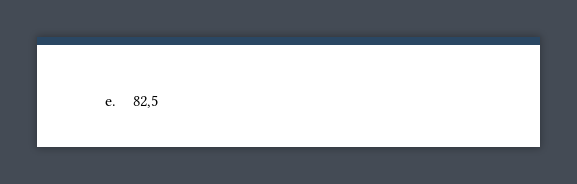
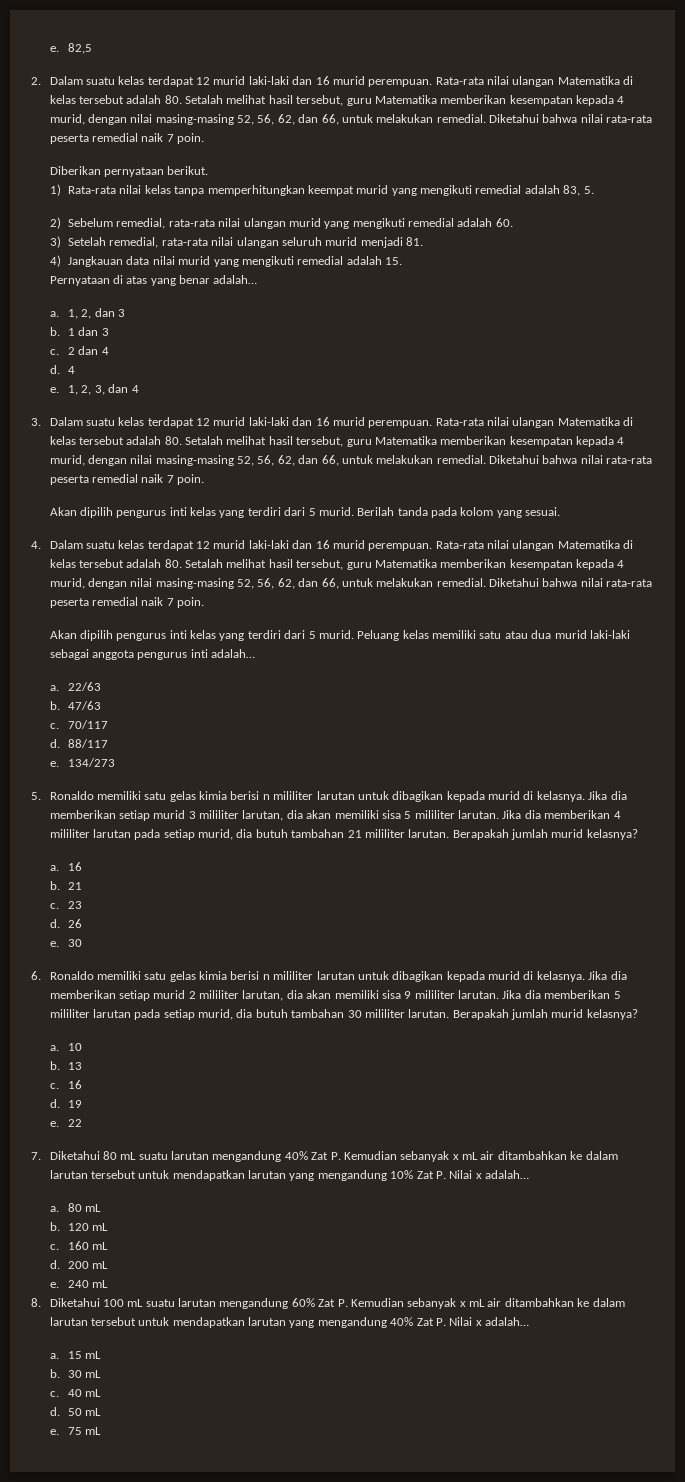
(159, 101) none -> [31,76,634,87] [49,95,625,106] [49,114,653,125] [49,133,205,144] [49,166,209,177] [49,184,594,196] [49,217,513,229] [49,236,424,248] [49,255,403,267] [49,275,258,286] [49,308,126,319] [49,327,109,336] [49,346,109,355] [49,365,76,374] [49,384,139,395] [31,417,634,428] [49,436,625,447] [49,455,653,466] [49,474,205,485] [49,507,561,518] [31,540,634,551] [49,559,625,570] [49,578,653,589] [49,597,205,608] [49,630,630,641] [49,649,256,660] [49,682,102,691] [49,701,102,710] [49,720,109,729] [49,739,109,748] [49,758,116,767] [31,791,627,802] [49,810,621,821] [49,829,638,840] [49,862,83,871] [49,881,83,890] [49,901,83,909] [49,919,83,928] [49,939,83,947] [31,971,627,982] [49,990,621,1001] [49,1009,638,1020] [49,1043,83,1051] [49,1061,83,1070] [49,1080,83,1089] [49,1099,83,1108] [49,1119,83,1127] [31,1151,618,1162] [49,1170,530,1181] [49,1203,102,1212] [49,1222,109,1231] [49,1241,109,1250] [49,1260,109,1269] [49,1280,109,1288] [31,1298,625,1309] [49,1317,530,1328] [49,1351,102,1359] [49,1369,102,1378] [49,1389,102,1397] [49,1407,102,1416] [49,1427,102,1435] // 2. Dalam suatu kelas terdapat 12 murid laki-laki dan 16 murid perempuan. Rata-rata nilai ulangan Matematika di kelas tersebut adalah 80. Setalah melihat hasil tersebut, guru Matematika memberikan kesempatan kepada 4 murid, dengan nilai masing-masing 52, 56, 62, dan 66, untuk melakukan remedial. Diketahui bahwa nilai rata-rata peserta remedial naik 7 poin. // Diberikan pernyataan berikut. // 1) Rata-rata nilai kelas tanpa memperhitungkan keempat murid yang mengikuti remedial adalah 83, 5. // 2) Sebelum remedial, rata-rata nilai ulangan murid yang mengikuti remedial adalah 60. // 3) Setelah remedial, rata-rata nilai ulangan seluruh murid menjadi 81. // 4) Jangkauan data nilai murid yang mengikuti remedial adalah 15. // Pernyataan di atas yang benar adalah… // a. 1, 2, dan 3 // b. 1 dan 3 // c. 2 dan 4 // d. 4 // e. 1, 2, 3, dan 4 // 3. Dalam suatu kelas terdapat 12 murid laki-laki dan 16 murid perempuan. Rata-rata nilai ulangan Matematika di kelas tersebut adalah 80. Setalah melihat hasil tersebut, guru Matematika memberikan kesempatan kepada 4 murid, dengan nilai masing-masing 52, 56, 62, dan 66, untuk melakukan remedial. Diketahui bahwa nilai rata-rata peserta remedial naik 7 poin. // Akan dipilih pengurus inti kelas yang terdiri dari 5 murid. Berilah tanda pada kolom yang sesuai. // 4. Dalam suatu kelas terdapat 12 murid laki-laki dan 16 murid perempuan. Rata-rata nilai ulangan Matematika di kelas tersebut adalah 80. Setalah melihat hasil tersebut, guru Matematika memberikan kesempatan kepada 4 murid, dengan nilai masing-masing 52, 56, 62, dan 66, untuk melakukan remedial. Diketahui bahwa nilai rata-rata peserta remedial naik 7 poin. // Akan dipilih pengurus inti kelas yang terdiri dari 5 murid. Peluang kelas memiliki satu atau dua murid laki-laki sebagai anggota pengurus inti adalah… // a. 22/63 // b. 47/63 // c. 70/117 // d. 88/117 // e. 134/273 // 5. Ronaldo memiliki satu gelas kimia berisi n mililiter larutan untuk dibagikan kepada murid di kelasnya. Jika dia memberikan setiap murid 3 mililiter larutan, dia akan memiliki sisa 5 mililiter larutan. Jika dia memberikan 4 mililiter larutan pada setiap murid, dia butuh tambahan 21 mililiter larutan. Berapakah jumlah murid kelasnya? // a. 16 // b. 21 // c. 23 // d. 26 // e. 30 // 6. Ronaldo memiliki satu gelas kimia berisi n mililiter larutan untuk dibagikan kepada murid di kelasnya. Jika dia memberikan setiap murid 2 mililiter larutan, dia akan memiliki sisa 9 mililiter larutan. Jika dia memberikan 5 mililiter larutan pada setiap murid, dia butuh tambahan 30 mililiter larutan. Berapakah jumlah murid kelasnya? // a. 10 // b. 13 // c. 16 // d. 19 // e. 22 // 7. Diketahui 80 mL suatu larutan mengandung 40% Zat P. Kemudian sebanyak x mL air ditambahkan ke dalam larutan tersebut untuk mendapatkan larutan yang mengandung 10% Zat P. Nilai x adalah… // a. 80 mL // b. 120 mL // c. 160 mL // d. 200 mL // e. 240 mL // 8. Diketahui 100 mL suatu larutan mengandung 60% Zat P. Kemudian sebanyak x mL air ditambahkan ke dalam larutan tersebut untuk mendapatkan larutan yang mengandung 40% Zat P. Nilai x adalah… // a. 15 mL // b. 30 mL // c. 40 mL // d. 50 mL // e. 75 mL

